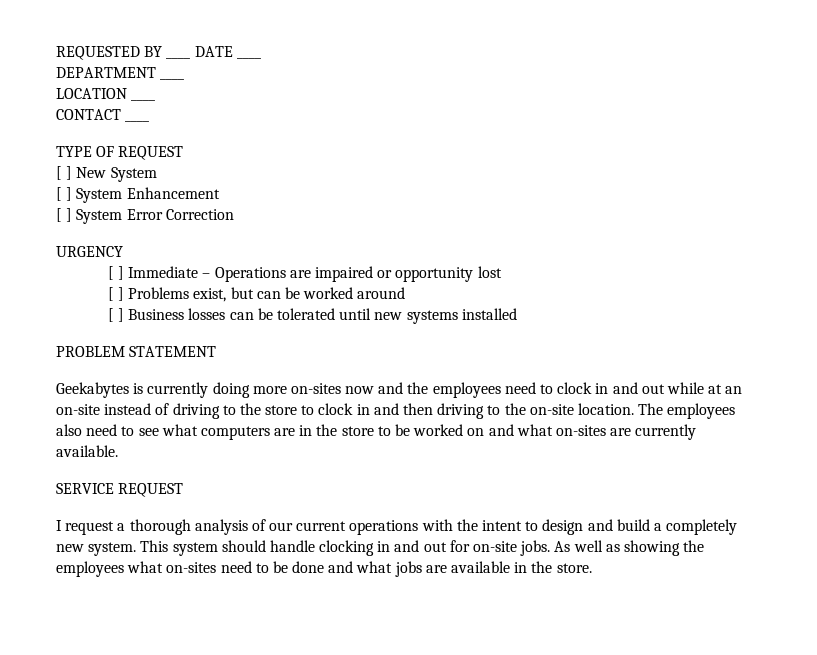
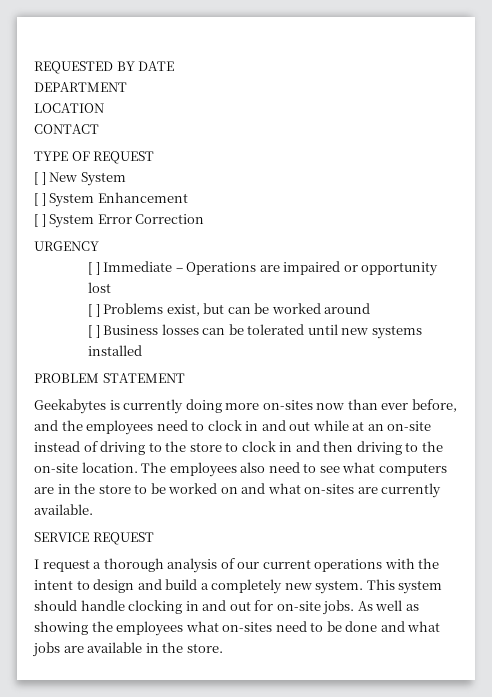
[166,57,191,59] ____ -> (135, 66) none
[236,57,261,59] ____ -> (175, 66) none
[160,78,185,80] ____ -> (127, 87) none
[131,99,156,101] ____ -> (104, 108) none
[125,120,150,122] ____ -> (99, 129) none
(375, 390) none -> [347,399,457,412] than ever before,

